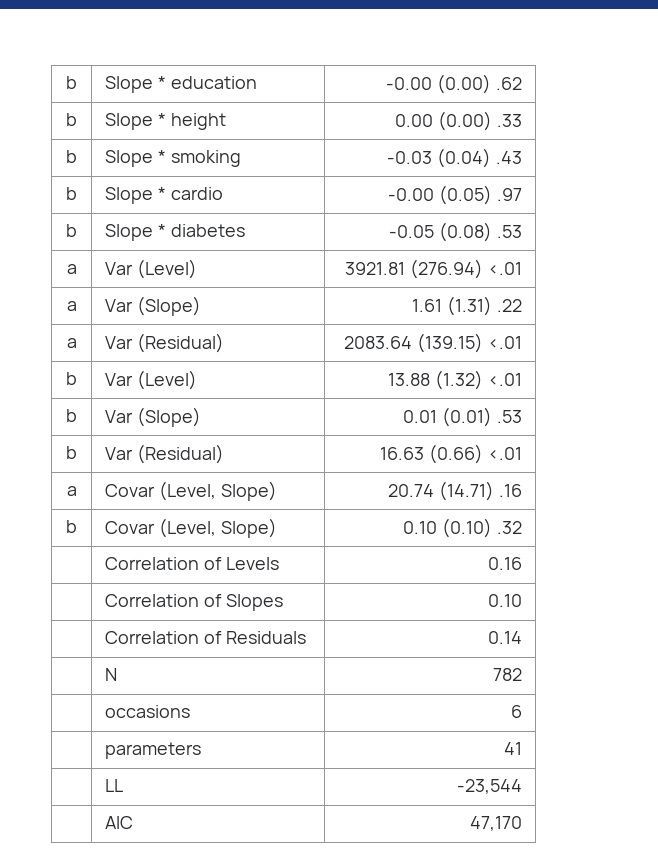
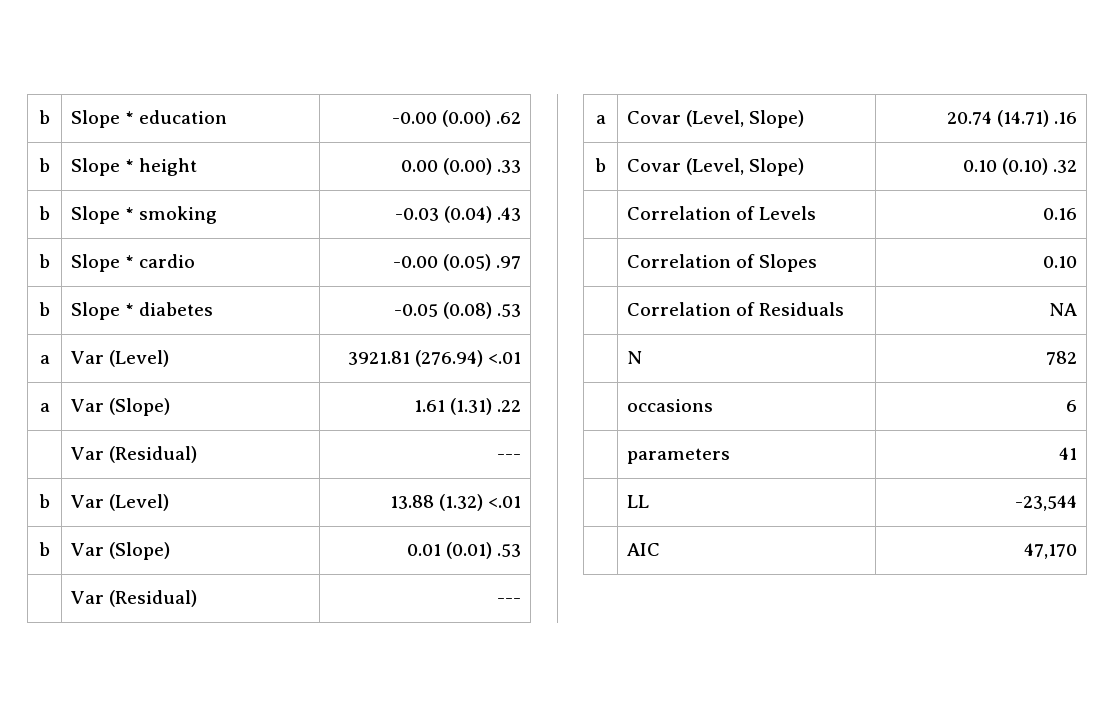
[66,338,77,348] [105,333,225,353] [343,333,522,353] a | Var (Residual) | 2083.64 (139.15) <.01 -> [71,446,198,463] [496,454,521,460] | Var (Residual) | ---
[66,446,77,459] [105,444,225,464] [379,444,522,464] b | Var (Residual) | 16.63 (0.66) <.01 -> [71,590,198,607] [496,598,521,604] | Var (Residual) | ---
[487,631,522,644] 0.14 -> [1048,303,1077,316] NA

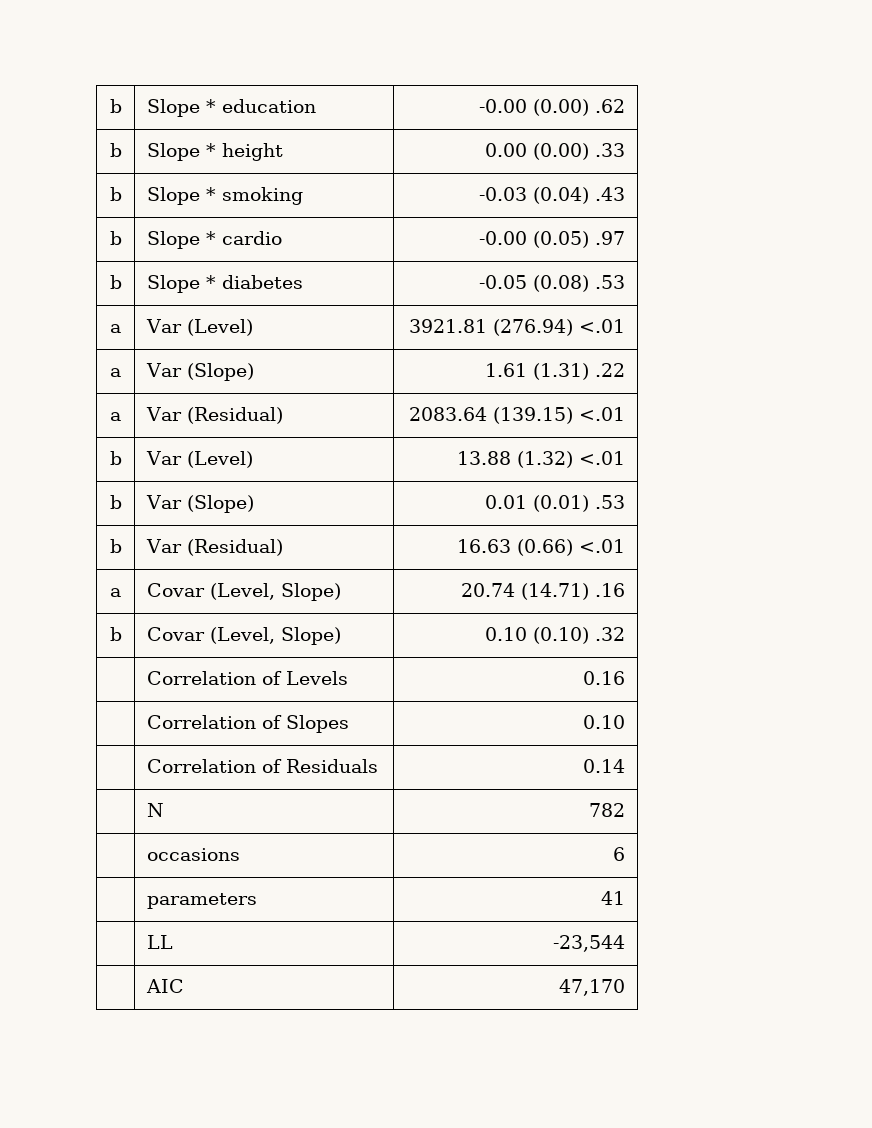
[71,446,198,463] [496,454,521,460] | Var (Residual) | --- -> [110,412,121,421] [145,407,283,424] [409,407,626,424] a | Var (Residual) | 2083.64 (139.15) <.01
[71,590,198,607] [496,598,521,604] | Var (Residual) | --- -> [109,539,122,553] [145,539,283,556] [457,539,626,556] b | Var (Residual) | 16.63 (0.66) <.01
[1048,303,1077,316] NA -> [583,759,626,773] 0.14

